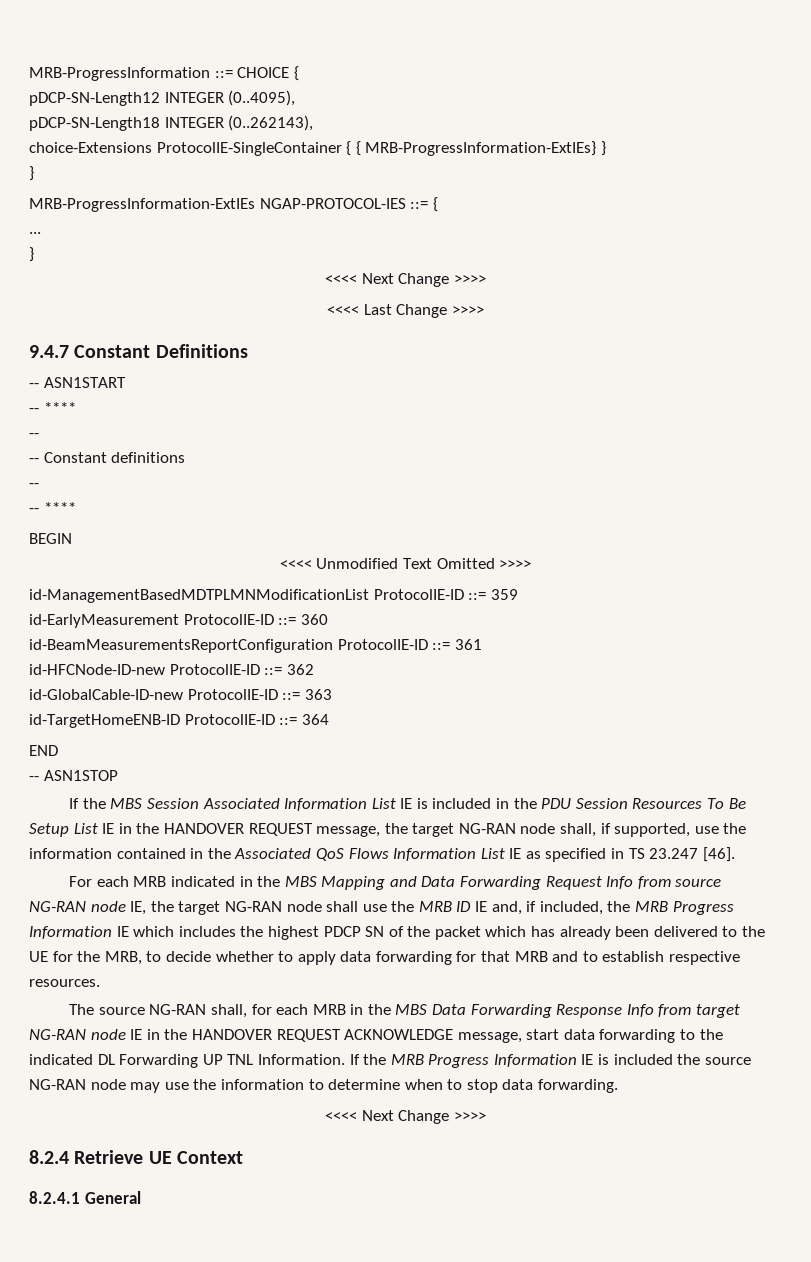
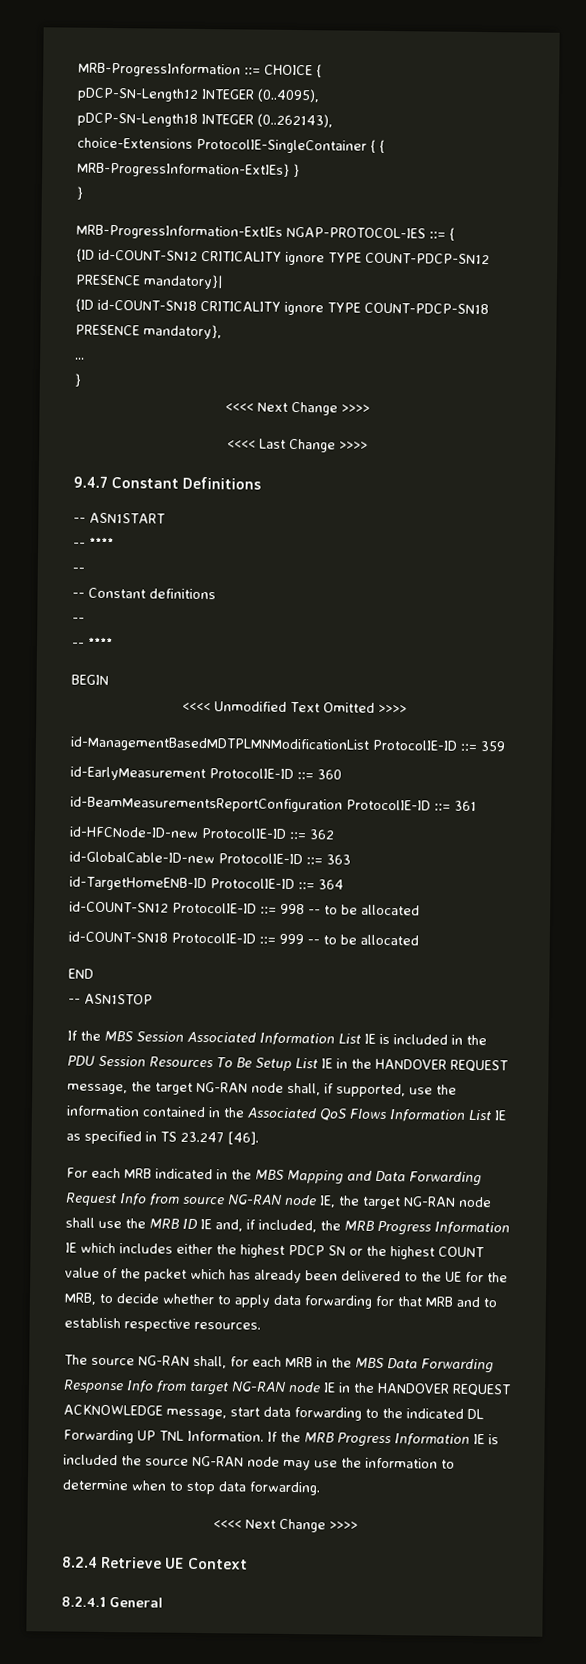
(438, 204) none -> [76,248,490,266] [75,274,223,290] [75,298,489,316] [75,324,222,340] // {ID id-COUNT-SN12 CRITICALITY ignore TYPE COUNT-PDCP-SN12 PRESENCE mandatory}| // {ID id-COUNT-SN18 CRITICALITY ignore TYPE COUNT-PDCP-SN18 PRESENCE mandatory},
(329, 719) none -> [69,901,420,916] [68,931,419,946] // id-COUNT-SN12 ProtocolIE-ID ::= 998 -- to be allocated // id-COUNT-SN18 ProtocolIE-ID ::= 999 -- to be allocated
(236, 931) none -> [176,1243,213,1255] either
(385, 931) none -> [349,1245,484,1260] [65,1267,100,1278] or the highest COUNT value

